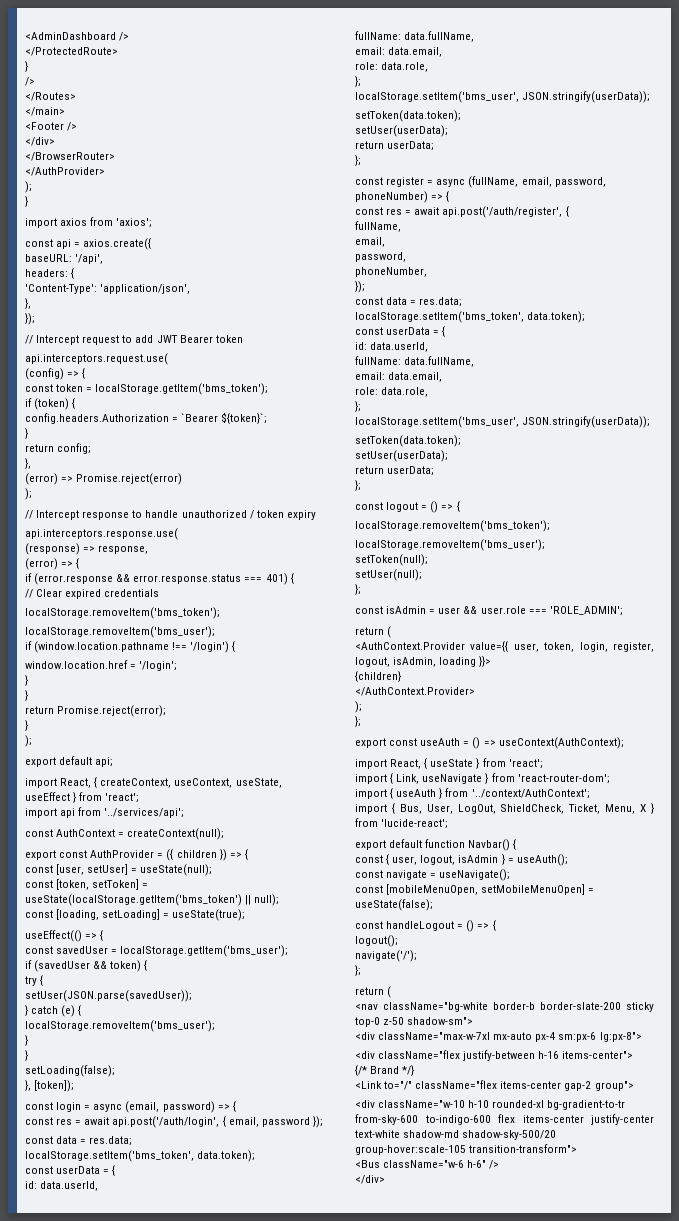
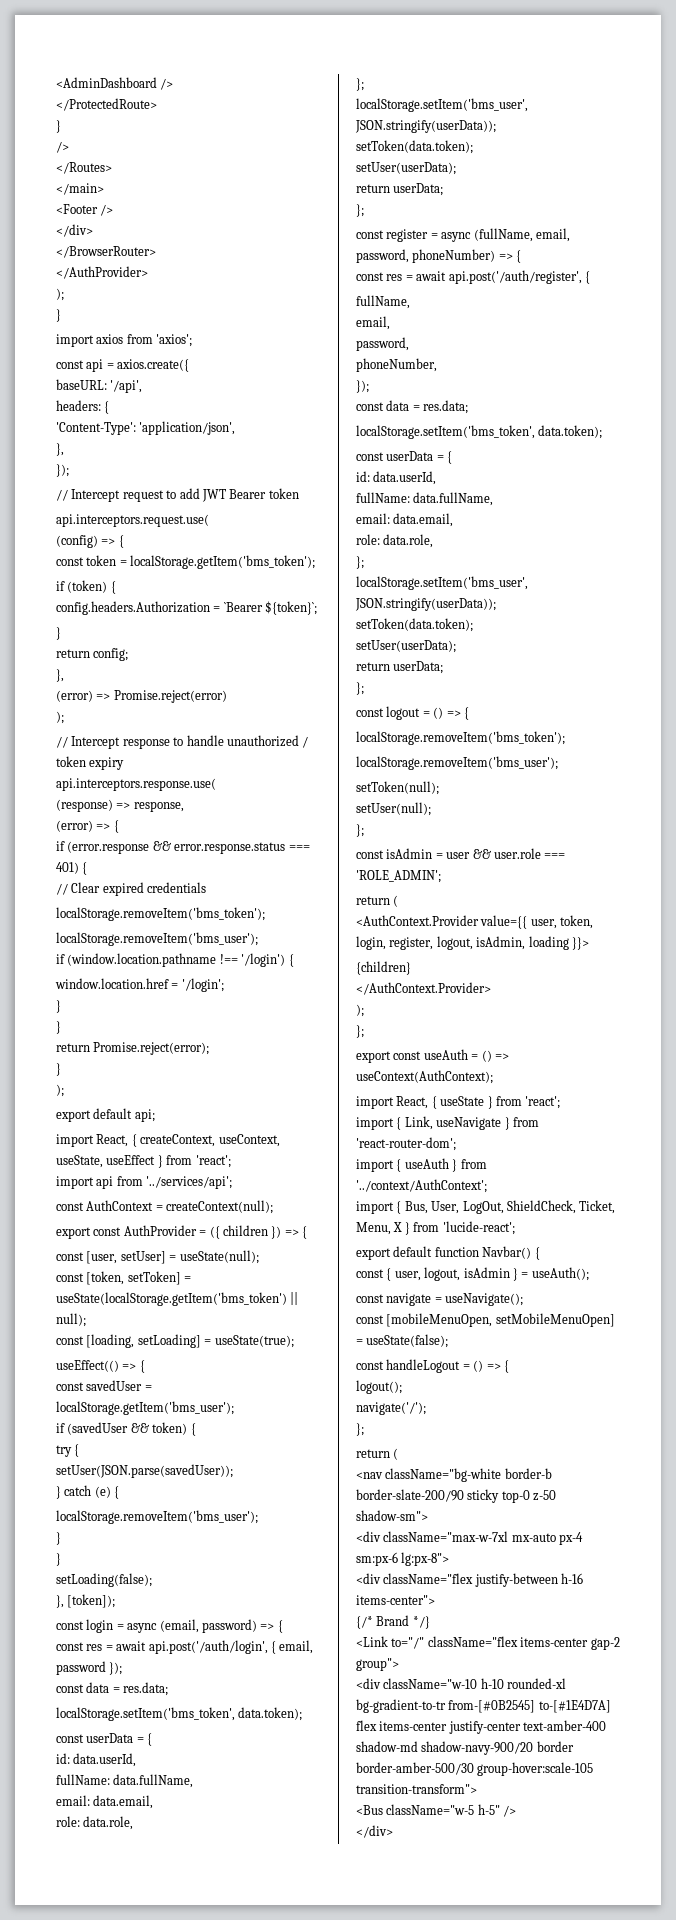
[540,1002,621,1010] border-slate-200 -> [356,1489,464,1502] border-slate-200/90
[355,1114,491,1125] from-sky-600 to-indigo-600 -> [448,1700,611,1713] from-[#0B2545] to-[#1E4D7A]
[355,1130,557,1140] text-white shadow-md shadow-sky-500/20 -> [523,1720,607,1731] [356,1741,574,1755] [356,1762,474,1775] text-amber-400 shadow-md shadow-navy-900/20 border border-amber-500/30
[383,1160,487,1168] className="w-6 h-6" -> [386,1804,500,1815] className="w-5 h-5"

